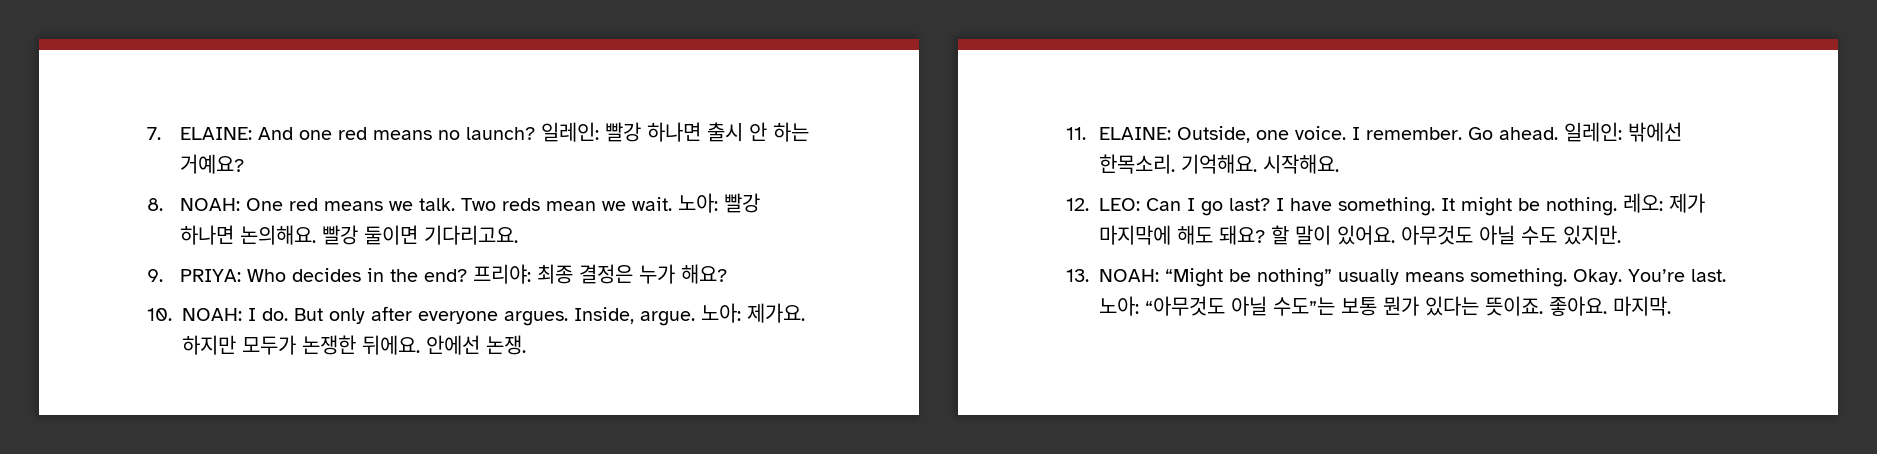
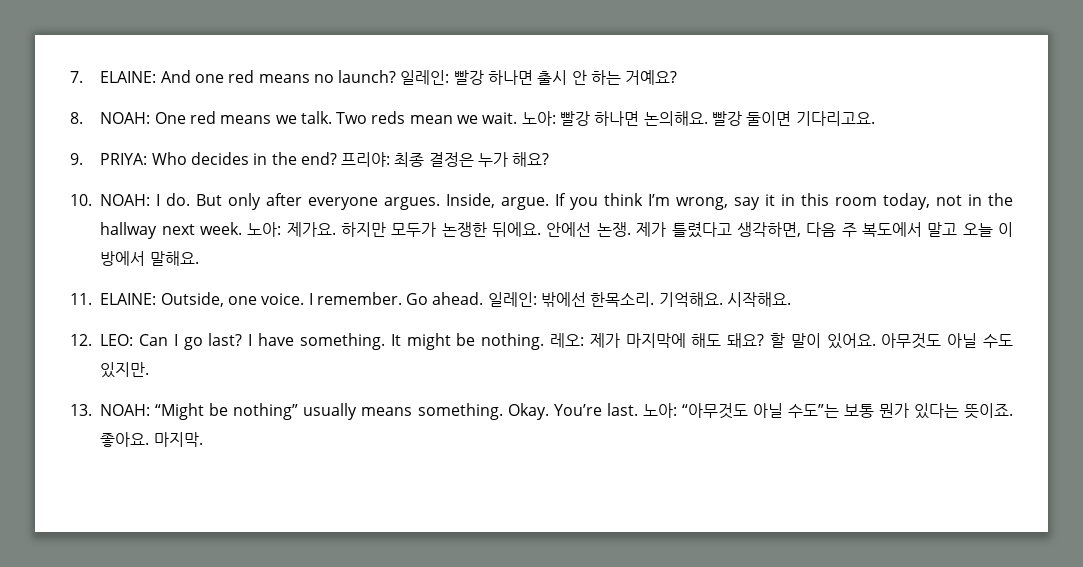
(695, 318) none -> [555,193,1013,210] [100,222,242,239] If you think I’m wrong, say it in this room today, not in the hallway next week.
(526, 345) none -> [636,222,1014,238] [100,251,199,266] 제가 틀렸다고 생각하면, 다음 주 복도에서 말고 오늘 이 방에서 말해요.

